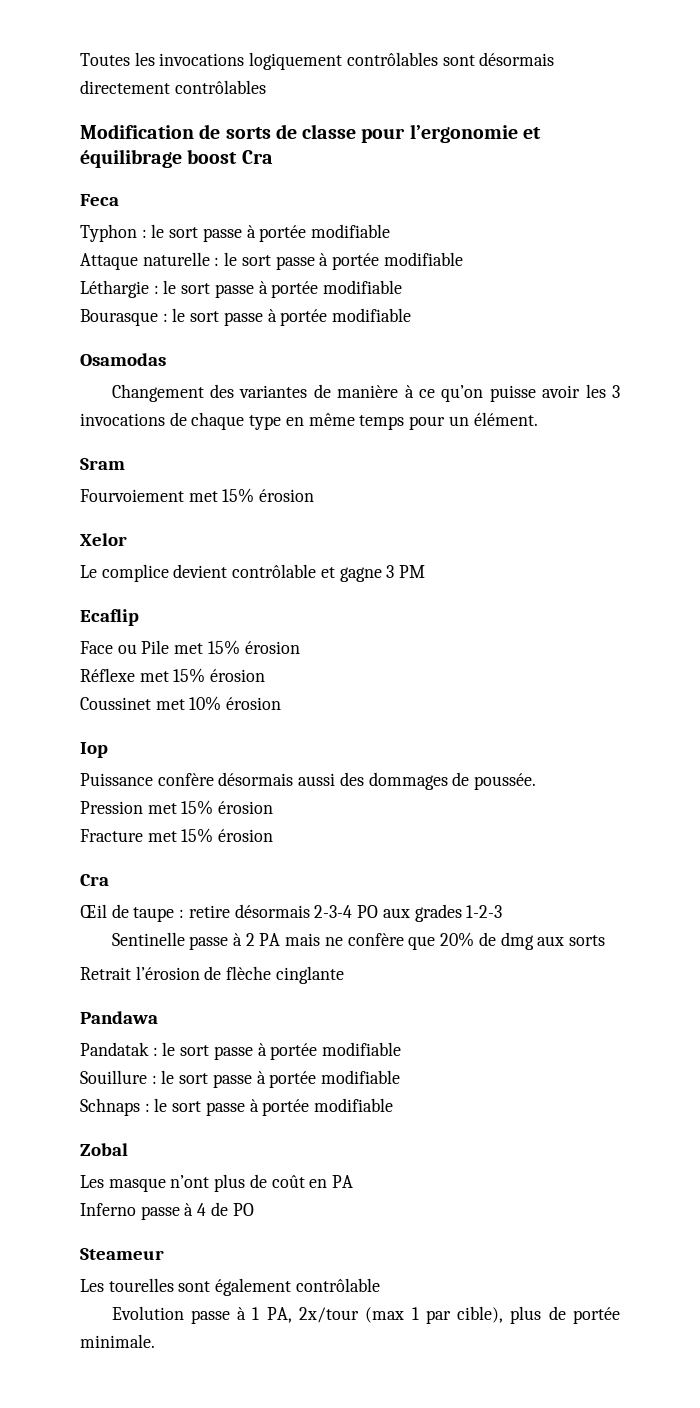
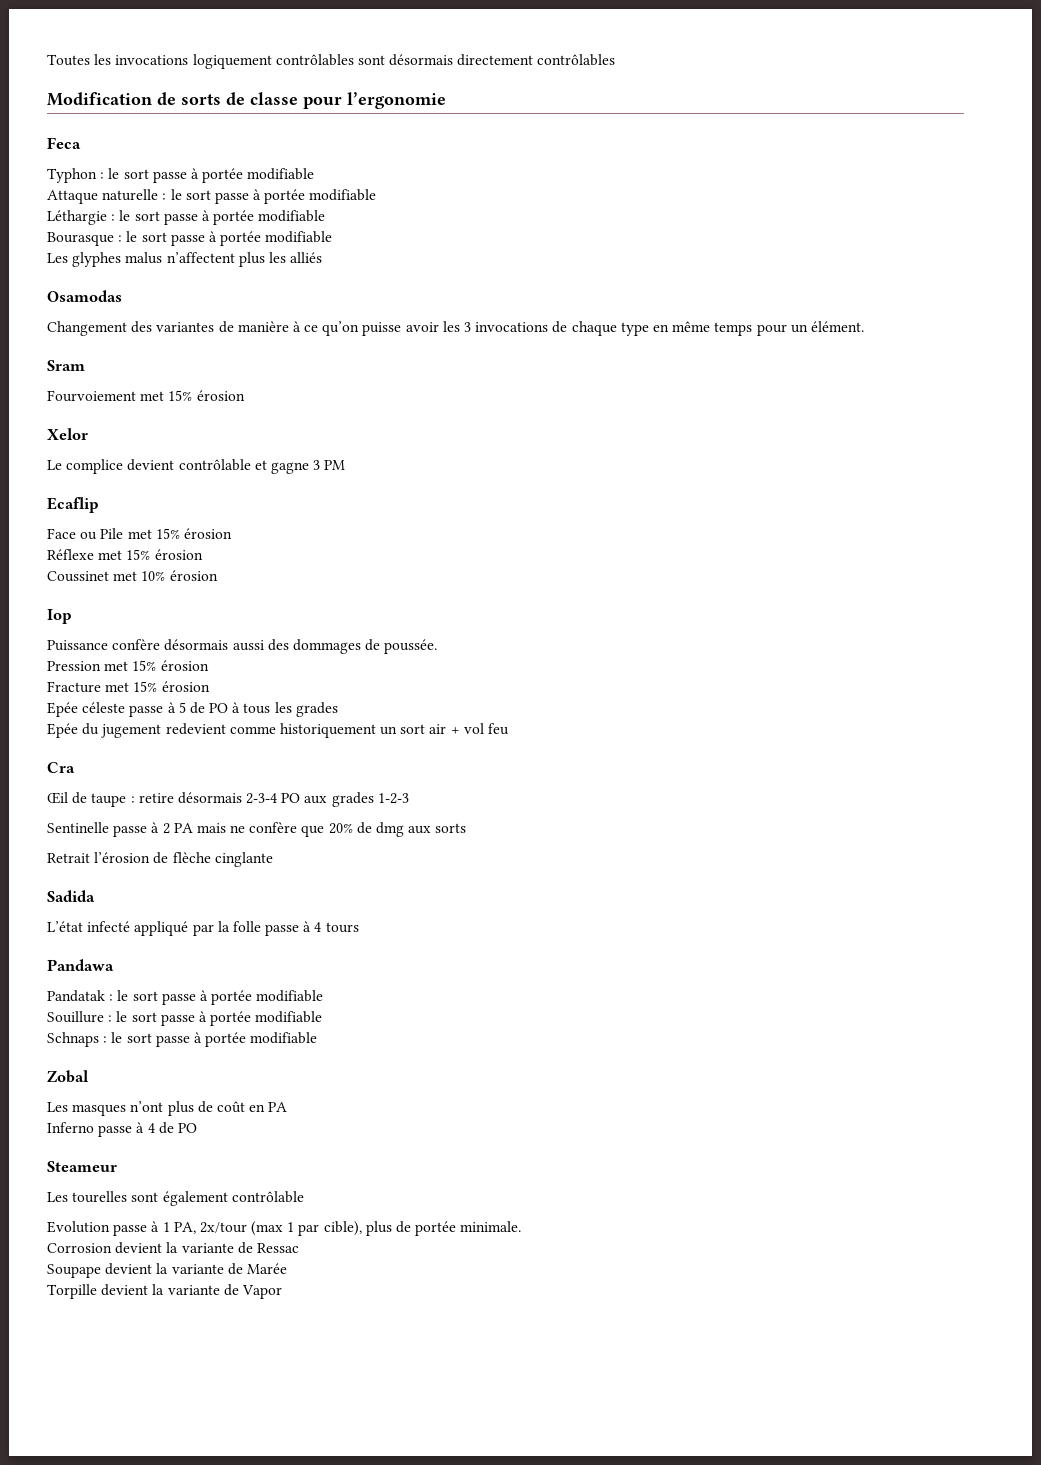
[522,127,541,139] [80,149,273,168] et équilibrage boost Cra -> (446, 100) none
(412, 315) none -> [47,252,323,267] // Les glyphes malus n’affectent plus les alliés
(274, 835) none -> [47,702,338,717] [47,723,510,738] // Epée céleste passe à 5 de PO à tous les grades // Epée du jugement redevient comme historiquement un sort air + vol feu
(344, 975) none -> [47,890,95,902] [47,921,359,936] // Sadida // L’état infecté appliqué par la folle passe à 4 tours
[108,1178,166,1192] masque -> [72,1104,127,1116] masques
(155, 1341) none -> [47,1242,299,1254] [47,1263,287,1278] [47,1284,282,1299] // Corrosion devient la variante de Ressac // Soupape devient la variante de Marée // Torpille devient la variante de Vapor

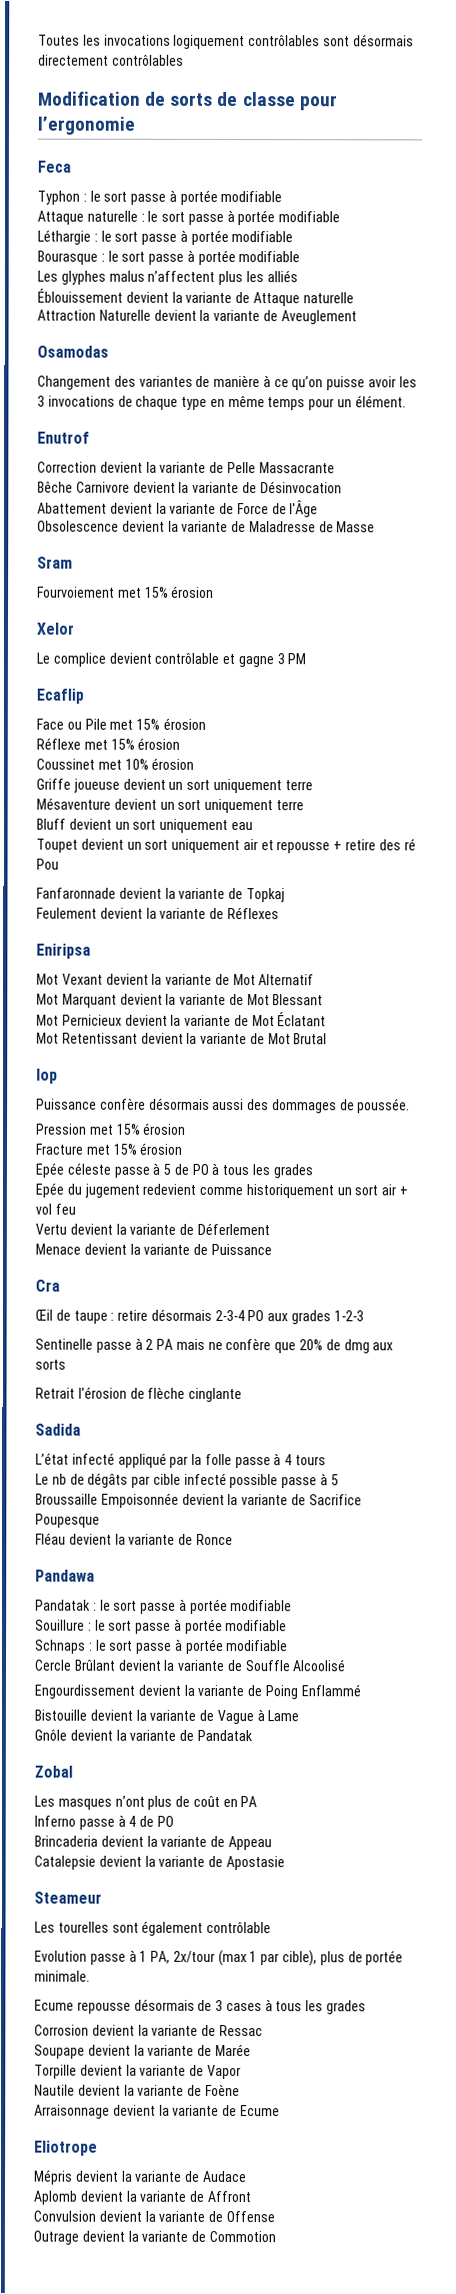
(323, 257) none -> [37,288,354,307] [37,309,357,325] // Éblouissement devient la variante de Attaque naturelle // Attraction Naturelle devient la variante de Aveuglement
(864, 326) none -> [37,431,90,444] [37,461,335,474] [37,481,342,494] [37,500,319,518] [37,520,376,533] // Enutrof // Correction devient la variante de Pelle Massacrante // Bêche Carnivore devient la variante de Désinvocation // Abattement devient la variante de Force de l'Âge // Obsolescence devient la variante de Maladresse de Masse
(218, 575) none -> [36,778,313,794] [36,797,304,814] [36,818,253,834] [36,838,416,854] [36,858,59,870] [36,887,285,903] [36,906,279,920] [36,943,91,959] [36,973,315,986] [36,993,324,1008] [36,1012,327,1027] [36,1032,328,1045] // Griffe joueuse devient un sort uniquement terre // Mésaventure devient un sort uniquement terre // Bluff devient un sort uniquement eau // Toupet devient un sort uniquement air et repousse + retire des ré Pou // Fanfaronnade devient la variante de Topkaj // Feulement devient la variante de Réflexes // Eniripsa // Mot Vexant devient la variante de Mot Alternatif // Mot Marquant devient la variante de Mot Blessant // Mot Pernicieux devient la variante de Mot Éclatant // Mot Retentissant devient la variante de Mot Brutal
(510, 729) none -> [35,1222,270,1236] [35,1243,272,1256] // Vertu devient la variante de Déferlement // Menace devient la variante de Puissance
(359, 927) none -> [35,1472,339,1489] [35,1492,362,1508] [35,1513,100,1528] [35,1532,233,1546] // Le nb de dégâts par cible infecté possible passe à 5 // Broussaille Empoisonnée devient la variante de Sacrifice Poupesque // Fléau devient la variante de Ronce
(318, 1038) none -> [34,1659,347,1672] [34,1684,361,1700] [34,1709,300,1725] [34,1729,253,1742] // Cercle Brûlant devient la variante de Souffle Alcoolisé // Engourdissement devient la variante de Poing Enflammé // Bistouille devient la variante de Vague à Lame // Gnôle devient la variante de Pandatak
(197, 1128) none -> [34,1835,272,1851] [34,1855,285,1871] // Brincaderia devient la variante de Appeau // Catalepsie devient la variante de Apostasie
(522, 1226) none -> [34,1998,367,2015] // Ecume repousse désormais de 3 cases à tous les grades
(282, 1292) none -> [34,2083,240,2097] [34,2104,280,2119] [34,2140,98,2156] [34,2169,247,2185] [33,2190,251,2205] [33,2210,275,2223] [33,2230,276,2245] // Nautile devient la variante de Foène // Arraisonnage devient la variante de Ecume // Eliotrope // Mépris devient la variante de Audace // Aplomb devient la variante de Affront // Convulsion devient la variante de Offense // Outrage devient la variante de Commotion

